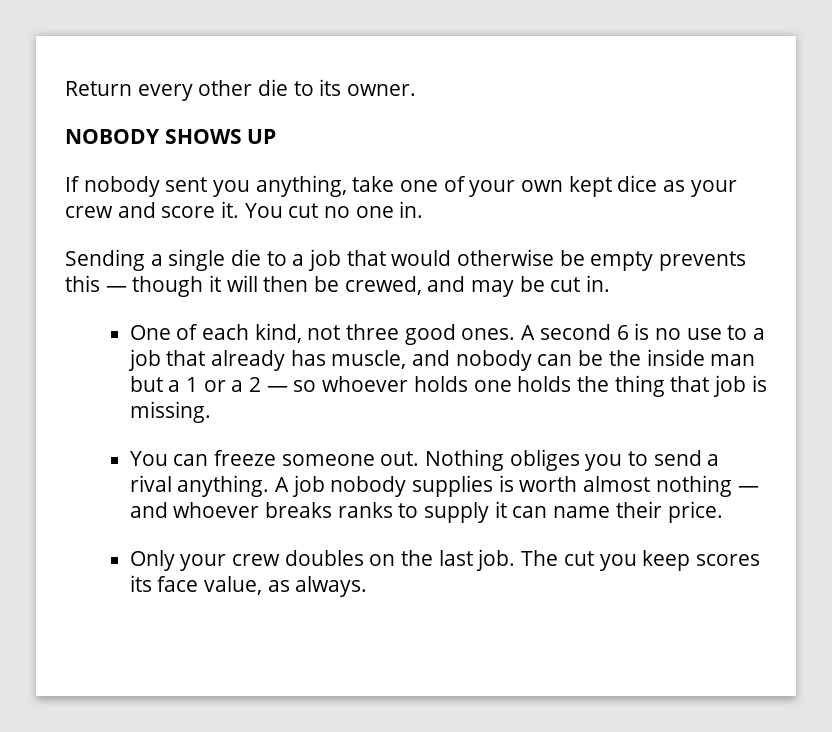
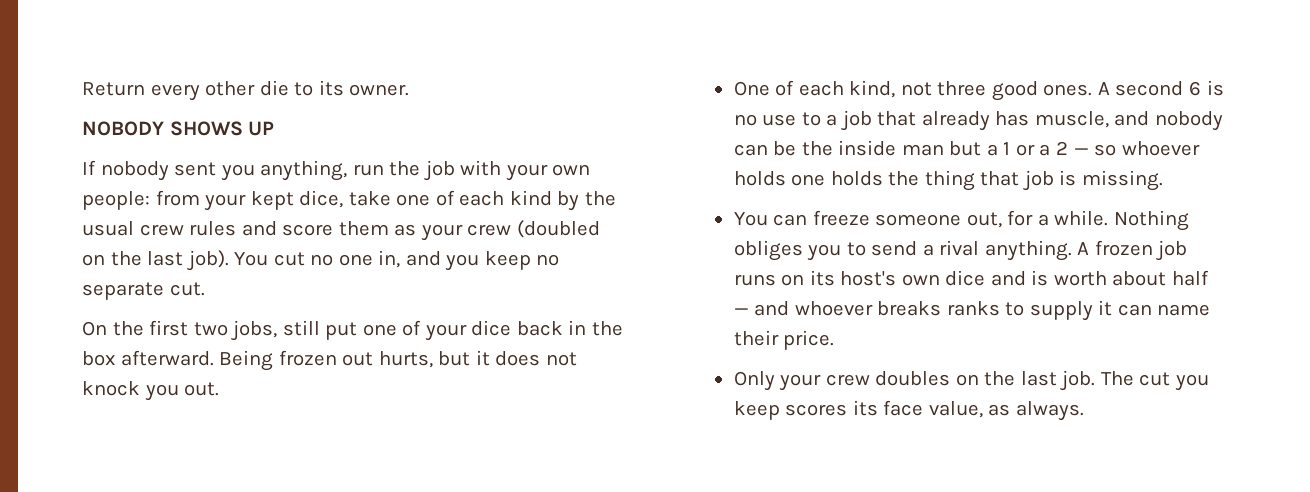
[352,175,737,197] [65,201,424,218] [65,249,747,271] [65,275,611,297] take one of your own kept dice as your crew and score it. You cut no one in. // Sending a single die to a job that would otherwise be empty prevents this — though it will then be crewed, and may be cut in. -> [352,160,591,181] [82,190,616,211] [82,220,600,241] [82,250,560,271] [82,282,205,300] [82,320,623,341] [82,350,577,371] [82,381,220,401] run the job with your own people: from your kept dice, take one of each kind by the usual crew rules and score them as your crew (doubled on the last job). You cut no one in, and you keep no separate cut. // On the first two jobs, still put one of your dice back in the box afterward. Being frozen out hurts, but it does not knock you out.
[380,451,420,466] out. -> [966,210,1109,228] out, for a while.
[291,475,732,497] job nobody supplies is worth almost nothing -> [1094,240,1188,261] [733,270,1209,286] frozen job runs on its host's own dice and is worth about half

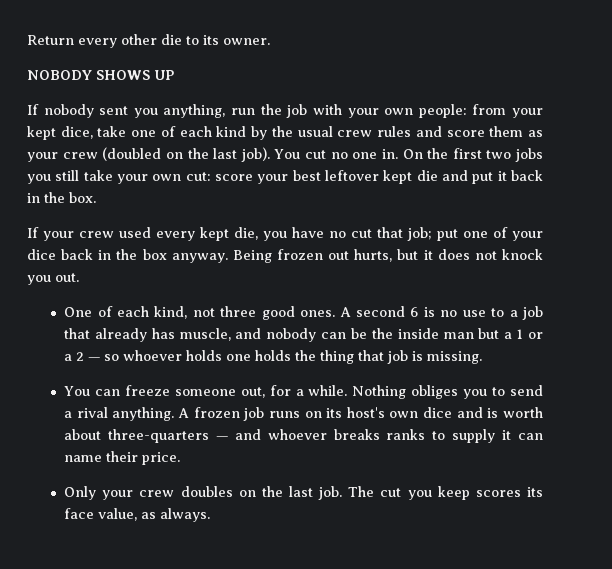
[378,250,560,271] [82,282,205,300] [82,320,320,341] in, and you keep no separate cut. // On the first two jobs, still -> [381,148,543,162] [27,170,543,184] [27,192,96,203] [27,227,432,241] in. On the first two jobs you still take your own cut: score your best leftover kept die and put it back in the box. // If your crew used every kept die, you have no cut that job;
[120,350,214,366] afterward. -> [171,253,228,263] anyway.
[1171,270,1209,286] half -> [107,429,209,443] three-quarters

